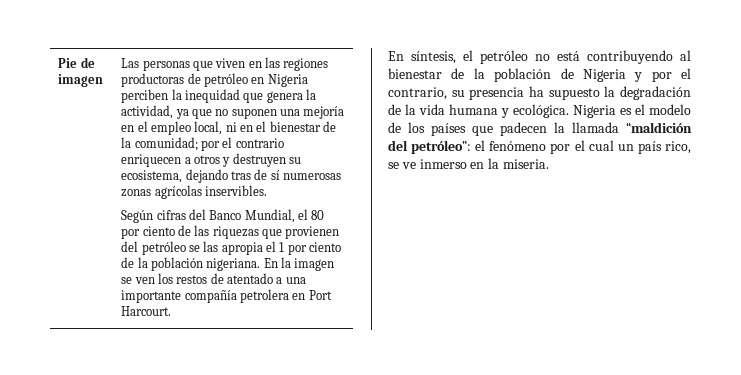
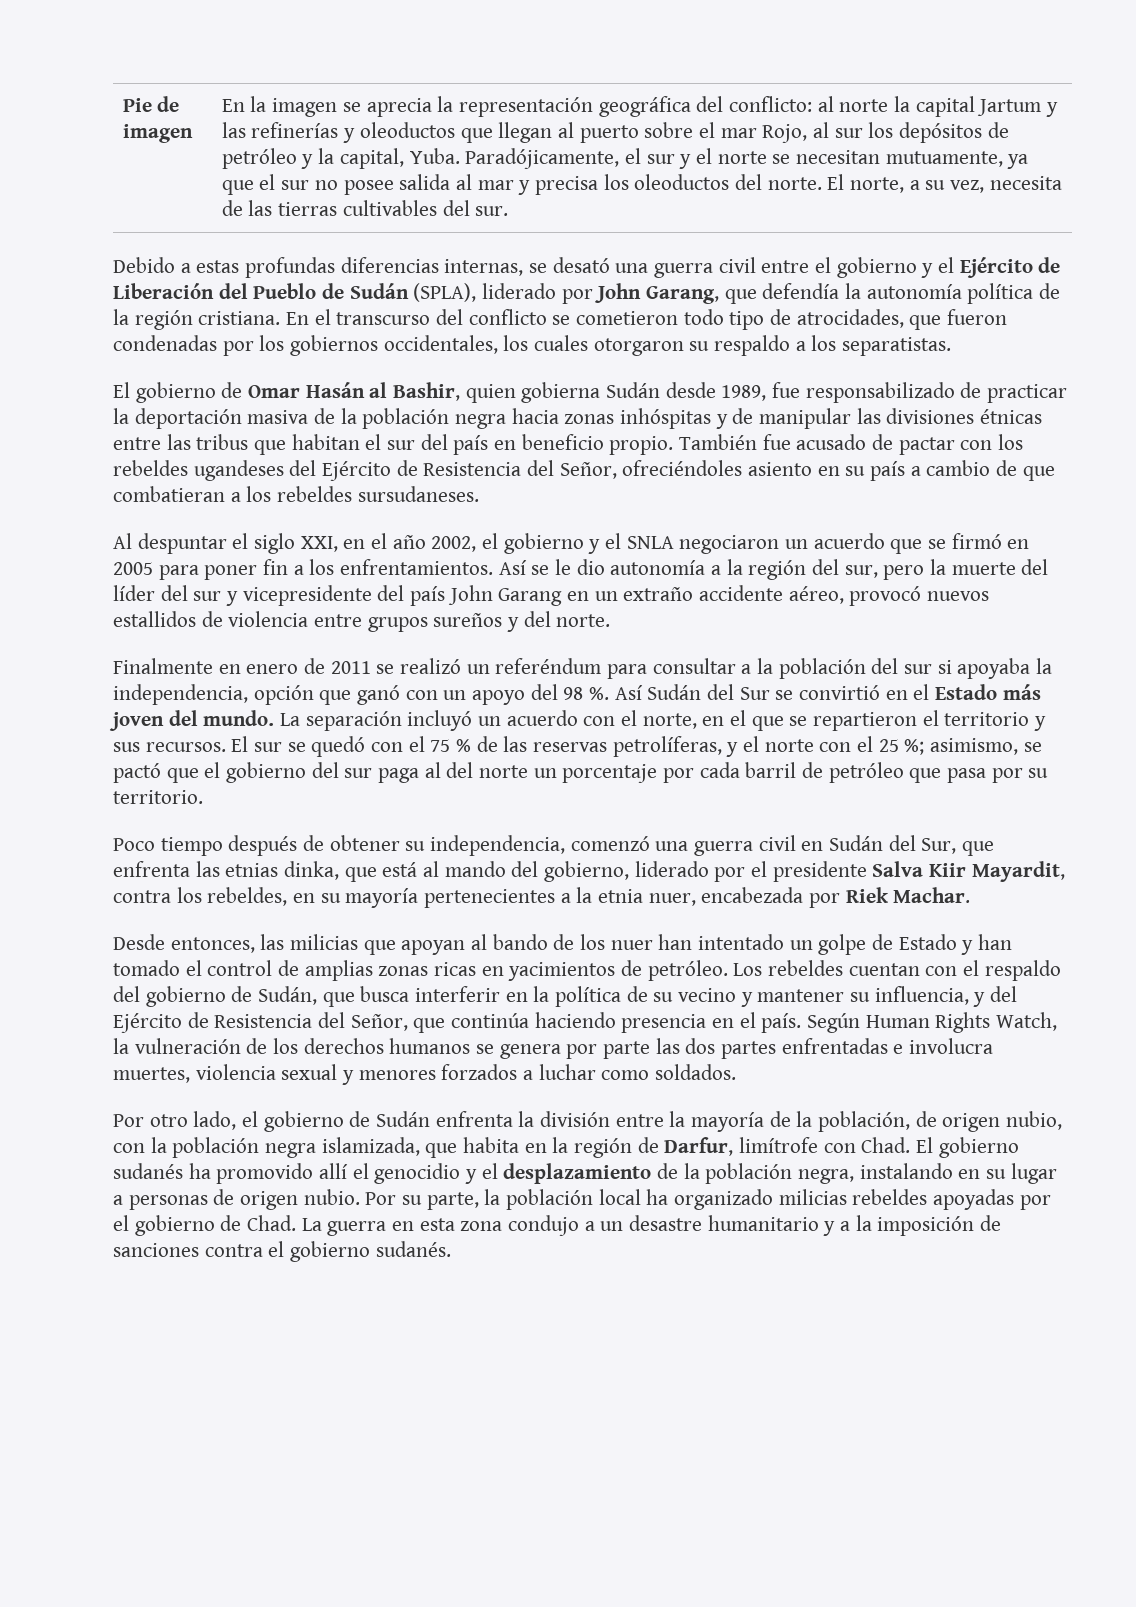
[121,57,329,71] [121,73,308,87] [121,89,317,103] [121,105,345,119] [121,121,337,135] [121,137,284,151] [121,153,302,167] [121,169,342,183] [121,185,267,199] [121,209,325,223] [121,225,340,239] [121,241,342,255] [121,257,335,271] [121,273,306,284] [121,289,332,303] [121,306,172,316] [388,50,691,64] [388,68,691,82] [388,86,691,100] [388,104,691,118] [388,122,692,136] [388,140,691,154] [388,158,549,169] Las personas que viven en las regiones productoras de petróleo en Nigeria perciben la inequidad que genera la actividad, ya que no suponen una mejoría en el empleo local, ni en el bienestar de la comunidad; por el contrario enriquecen a otros y destruyen su ecosistema, dejando tras de sí numerosas zonas agrícolas inservibles. // Según cifras del Banco Mundial, el 80 por ciento de las riquezas que provienen del petróleo se las apropia el 1 por ciento de la población nigeriana. En la imagen se ven los restos de atentado a una importante compañía petrolera en Port Harcourt. // En síntesis, el petróleo no está contribuyendo al bienestar de la población de Nigeria y por el contrario, su presencia ha supuesto la degradación de la vida humana y ecológica. Nigeria es el modelo de los países que padecen la llamada “maldición del petróleo”: el fenómeno por el cual un país rico, se ve inmerso en la miseria. -> [221,96,1058,117] [221,122,1009,143] [221,148,1029,169] [221,174,1062,195] [221,200,509,216] [113,257,1061,278] [113,283,1061,304] [113,309,1008,330] [113,335,952,356] [113,382,1068,403] [113,408,1043,429] [113,434,1024,455] [113,460,1055,481] [113,486,479,502] [113,533,1030,554] [113,559,1049,580] [113,585,990,606] [113,611,611,632] [113,658,1053,679] [113,684,1041,705] [109,710,1047,731] [113,736,1042,757] [113,762,1049,783] [113,790,203,804] [113,835,995,856] [113,861,1065,882] [113,887,971,908] [113,934,1013,955] [113,960,1061,981] [113,986,1018,1007] [113,1012,1058,1033] [113,1038,994,1059] [113,1064,737,1085] [113,1111,1063,1132] [113,1137,1019,1158] [113,1163,1057,1184] [113,1189,1051,1210] [113,1215,1002,1236] [113,1241,451,1262] En la imagen se aprecia la representación geográfica del conflicto: al norte la capital Jartum y las refinerías y oleoductos que llegan al puerto sobre el mar Rojo, al sur los depósitos de petróleo y la capital, Yuba. Paradójicamente, el sur y el norte se necesitan mutuamente, ya que el sur no posee salida al mar y precisa los oleoductos del norte. El norte, a su vez, necesita de las tierras cultivables del sur. // Debido a estas profundas diferencias internas, se desató una guerra civil entre el gobierno y el Ejército de Liberación del Pueblo de Sudán (SPLA), liderado por John Garang, que defendía la autonomía política de la región cristiana. En el transcurso del conflicto se cometieron todo tipo de atrocidades, que fueron condenadas por los gobiernos occidentales, los cuales otorgaron su respaldo a los separatistas. // El gobierno de Omar Hasán al Bashir, quien gobierna Sudán desde 1989, fue responsabilizado de practicar la deportación masiva de la población negra hacia zonas inhóspitas y de manipular las divisiones étnicas entre las tribus que habitan el sur del país en beneficio propio. También fue acusado de pactar con los rebeldes ugandeses del Ejército de Resistencia del Señor, ofreciéndoles asiento en su país a cambio de que combatieran a los rebeldes sursudaneses. // Al despuntar el siglo XXI, en el año 2002, el gobierno y el SNLA negociaron un acuerdo que se firmó en 2005 para poner fin a los enfrentamientos. Así se le dio autonomía a la región del sur, pero la muerte del líder del sur y vicepresidente del país John Garang en un extraño accidente aéreo, provocó nuevos estallidos de violencia entre grupos sureños y del norte. // Finalmente en enero de 2011 se realizó un referéndum para consultar a la población del sur si apoyaba la independencia, opción que ganó con un apoyo del 98 %. Así Sudán del Sur se convirtió en el Estado más joven del mundo. La separación incluyó un acuerdo con el norte, en el que se repartieron el territorio y sus recursos. El sur se quedó con el 75 % de las reservas petrolíferas, y el norte con el 25 %; asimismo, se pactó que el gobierno del sur paga al del norte un porcentaje por cada barril de petróleo que pasa por su territorio. // Poco tiempo después de obtener su independencia, comenzó una guerra civil en Sudán del Sur, que enfrenta las etnias dinka, que está al mando del gobierno, liderado por el presidente Salva Kiir Mayardit, contra los rebeldes, en su mayoría pertenecientes a la etnia nuer, encabezada por Riek Machar. // Desde entonces, las milicias que apoyan al bando de los nuer han intentado un golpe de Estado y han tomado el control de amplias zonas ricas en yacimientos de petróleo. Los rebeldes cuentan con el respaldo del gobierno de Sudán, que busca interferir en la política de su vecino y mantener su influencia, y del Ejército de Resistencia del Señor, que continúa haciendo presencia en el país. Según Human Rights Watch, la vulneración de los derechos humanos se genera por parte las dos partes enfrentadas e involucra muertes, violencia sexual y menores forzados a luchar como soldados. // Por otro lado, el gobierno de Sudán enfrenta la división entre la mayoría de la población, de origen nubio, con la población negra islamizada, que habita en la región de Darfur, limítrofe con Chad. El gobierno sudanés ha promovido allí el genocidio y el desplazamiento de la población negra, instalando en su lugar a personas de origen nubio. Por su parte, la población local ha organizado milicias rebeldes apoyadas por el gobierno de Chad. La guerra en esta zona condujo a un desastre humanitario y a la imposición de sanciones contra el gobierno sudanés.

